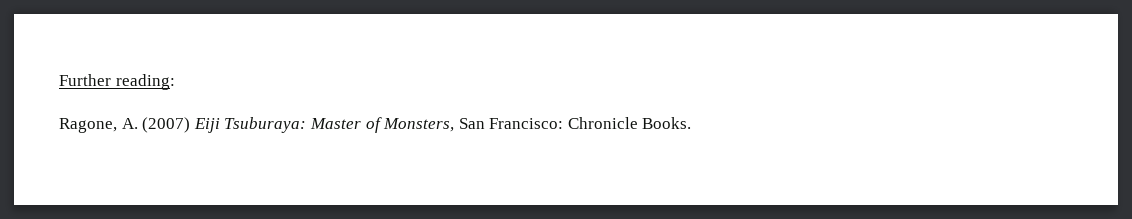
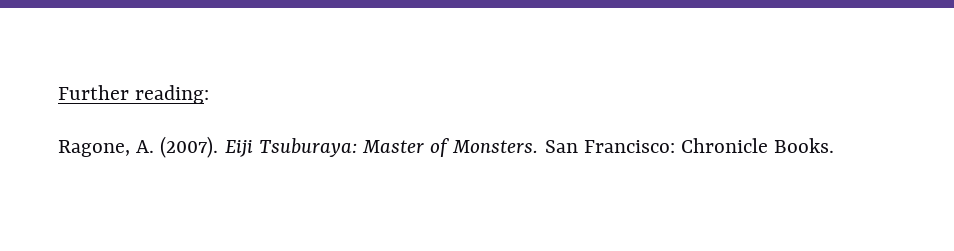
[142,117,191,133] (2007) -> [160,136,219,158] (2007).
[383,118,455,132] Monsters, -> [452,140,539,153] Monsters.

